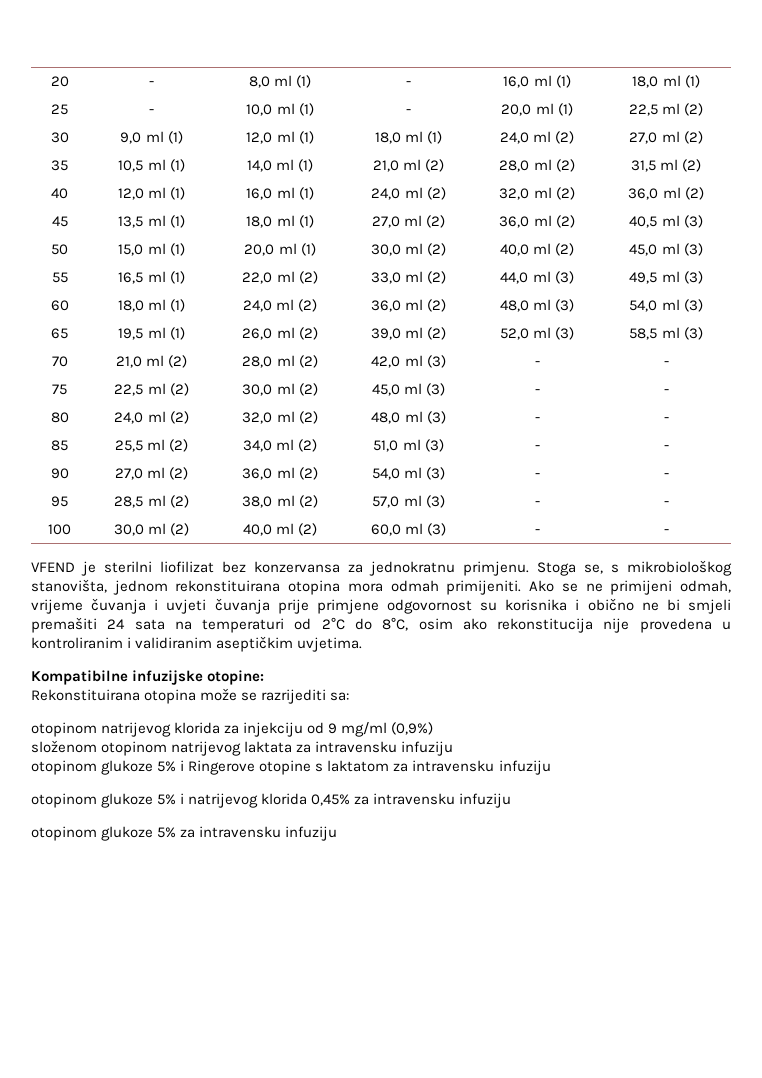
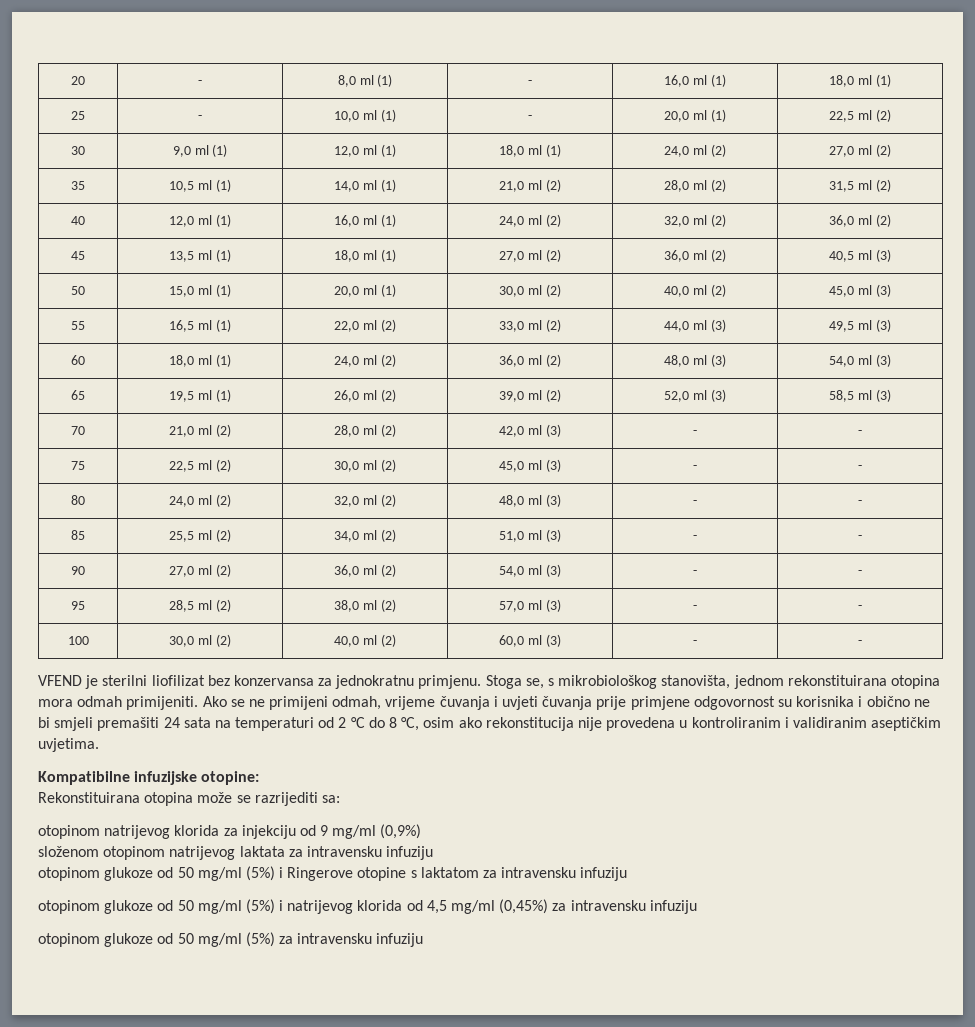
[321,617,409,631] 2°C do 8°C, -> [338,717,420,731] 2 °C do 8 °C,
[157,761,177,772] 5% -> [157,866,275,881] od 50 mg/ml (5%)
[157,793,512,808] [31,826,177,841] 5% i natrijevog klorida 0,45% za intravensku infuziju // otopinom glukoze 5% -> [157,899,697,914] [38,932,275,947] od 50 mg/ml (5%) i natrijevog klorida od 4,5 mg/ml (0,45%) za intravensku infuziju // otopinom glukoze od 50 mg/ml (5%)

